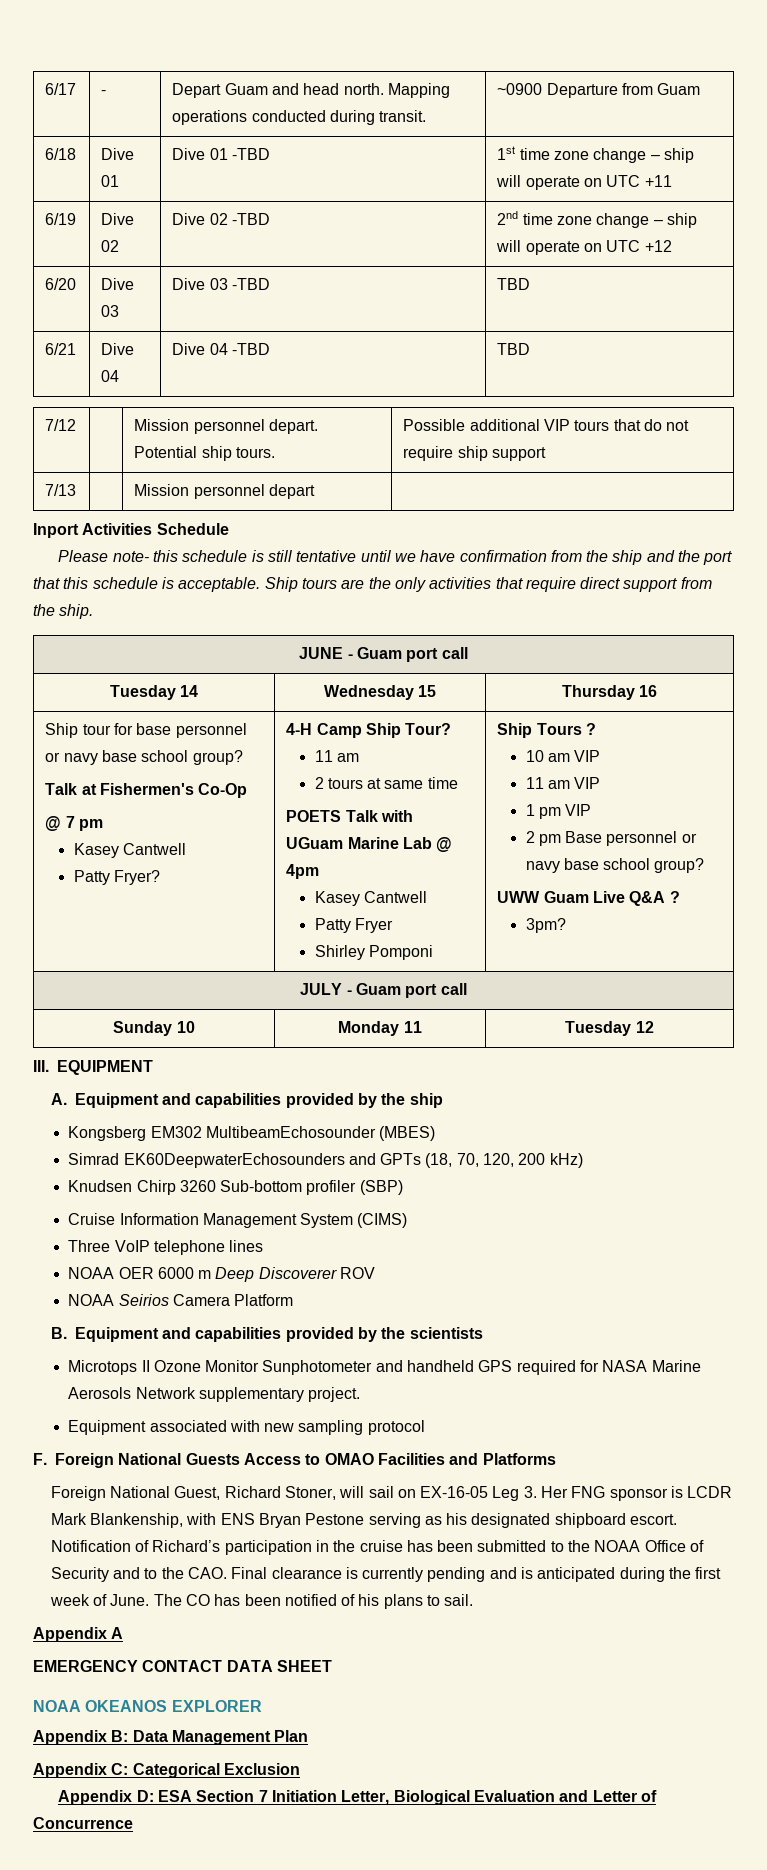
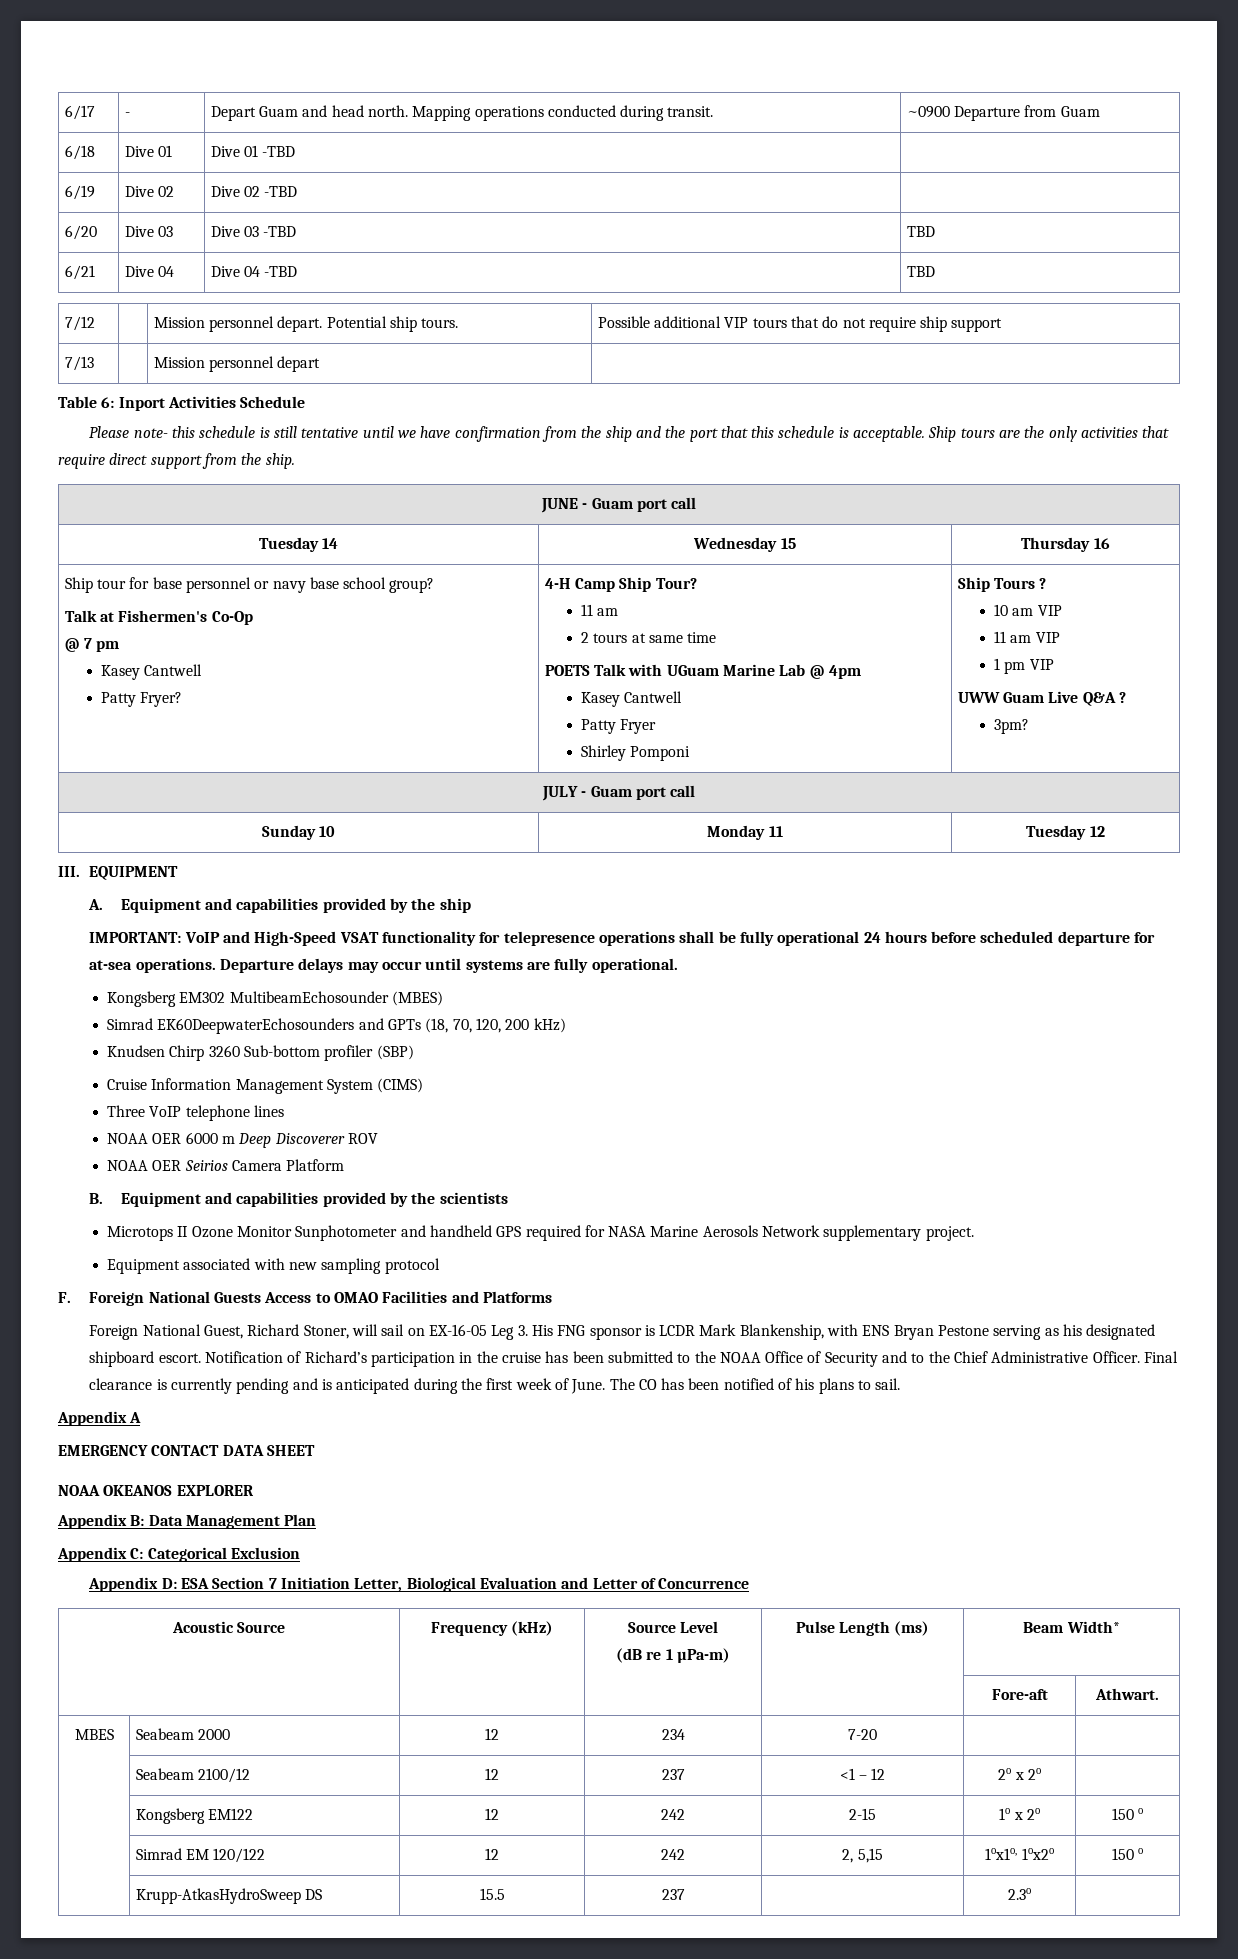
[497,146,694,163] [496,175,672,190] 1st time zone change – ship will operate on UTC +11 -> (296, 151) none
[497,211,697,228] [496,240,672,255] 2nd time zone change – ship will operate on UTC +12 -> (298, 191) none
(316, 491) none -> [58,396,115,408] Table 6:
[525,831,697,846] [525,858,705,873] // 2 pm Base personnel or navy base school group? -> (1054, 664) none
(443, 1100) none -> [89,931,1156,946] [89,958,678,973] // IMPORTANT: VoIP and High-Speed VSAT functionality for telepresence operations shall be fully operational 24 hours before scheduled departure for at-sea operations. Departure delays may occur until systems are fully operational.
(115, 1300) none -> [152,1160,182,1171] OER
[541,1486,569,1498] Her -> [531,1325,553,1336] His
[187,1567,227,1579] CAO. -> [954,1351,1140,1363] Chief Administrative Officer.
(133, 1823) none -> [171,1621,286,1633] [430,1621,554,1636] [627,1621,719,1633] [616,1648,730,1663] [795,1621,930,1636] [1023,1621,1120,1633] [991,1689,1048,1700] [1095,1688,1159,1700] [74,1729,114,1740] [135,1728,230,1740] [485,1728,499,1740] [661,1729,685,1740] [848,1729,877,1740] [135,1768,250,1783] [485,1768,499,1780] [661,1769,685,1780] [839,1768,886,1780] [998,1768,1041,1780] [135,1808,253,1824] [485,1808,499,1820] [661,1809,685,1820] [849,1808,876,1820] [999,1808,1040,1820] [1111,1808,1144,1820] [135,1848,266,1863] [485,1848,499,1860] [661,1849,685,1860] [842,1848,883,1863] [985,1848,1054,1860] [1111,1848,1144,1860] [135,1888,322,1904] [479,1888,505,1900] [661,1889,685,1900] [1008,1888,1031,1900] // Acoustic Source | Frequency (kHz) | Source Level // (dB re 1 µPa-m) | Pulse Length (ms) | Beam Width* // | | | | Fore-aft | Athwart. // MBES | Seabeam 2000 | 12 | 234 | 7-20 | | // | Seabeam 2100/12 | 12 | 237 | <1 – 12 | 2o x 2o | // | Kongsberg EM122 | 12 | 242 | 2-15 | 1o x 2o | 150 o // | Simrad EM 120/122 | 12 | 242 | 2, 5,15 | 1ox1o, 1ox2o | 150 o // | Krupp-AtkasHydroSweep DS | 15.5 | 237 | | 2.3o |

